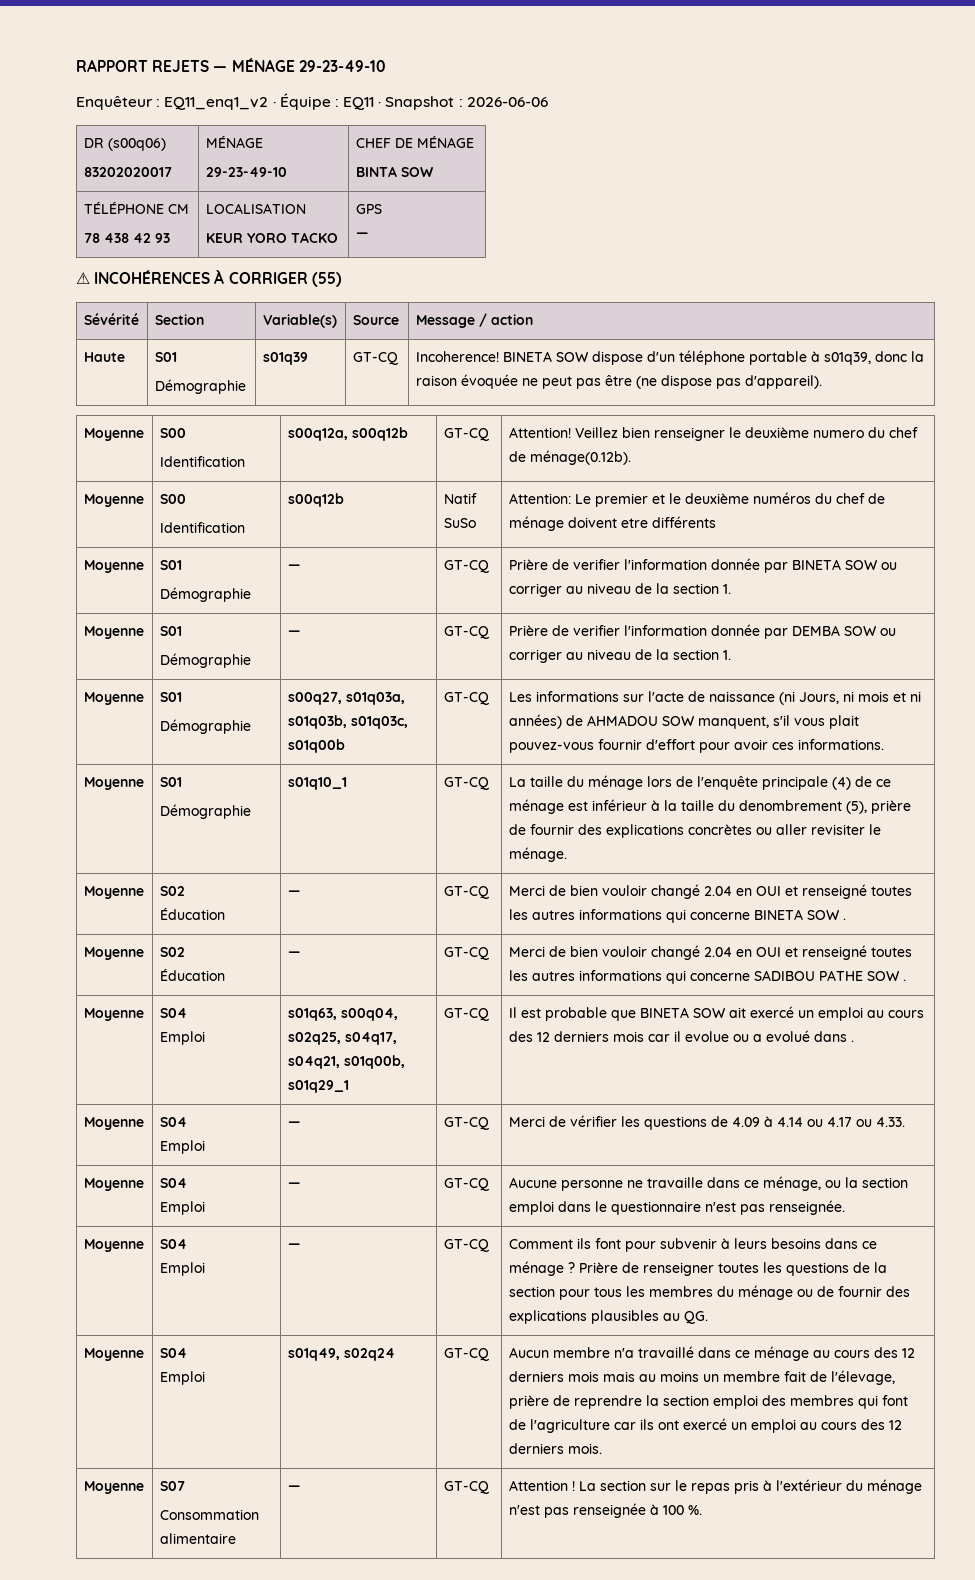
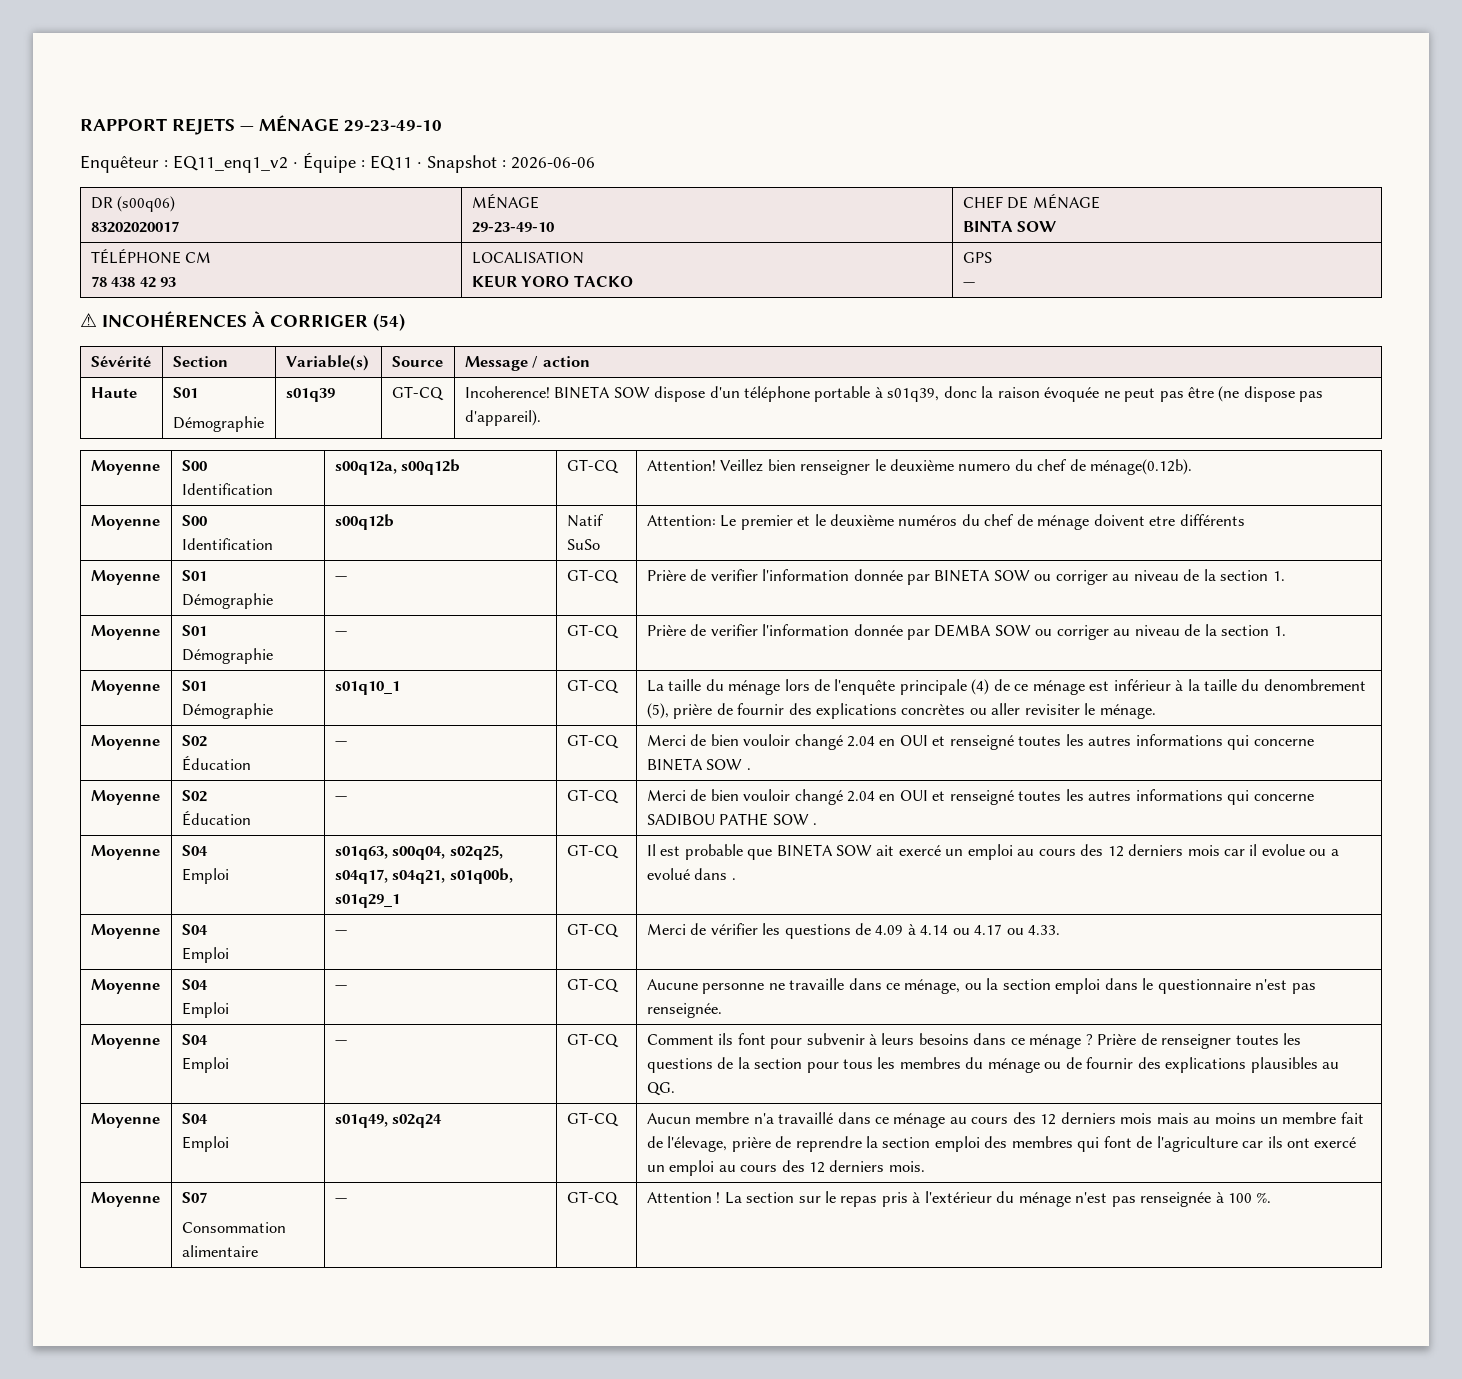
[311,272,342,287] (55) -> [373,313,405,331] (54)
[159,719,251,734] [287,692,405,705] [287,715,408,729] [287,739,345,753] [443,692,489,705] [508,691,921,705] [508,714,859,729] [508,739,884,753] [83,777,144,790] [159,777,182,787] // Démographie | s00q27, s01q03a, s01q03b, s01q03c, s01q00b | GT-CQ | Les informations sur l'acte de naissance (ni Jours, ni mois et ni années) de AHMADOU SOW manquent, s'il vous plait pouvez-vous fournir d'effort pour avoir ces informations. // Moyenne | S01 -> (207, 685) none

